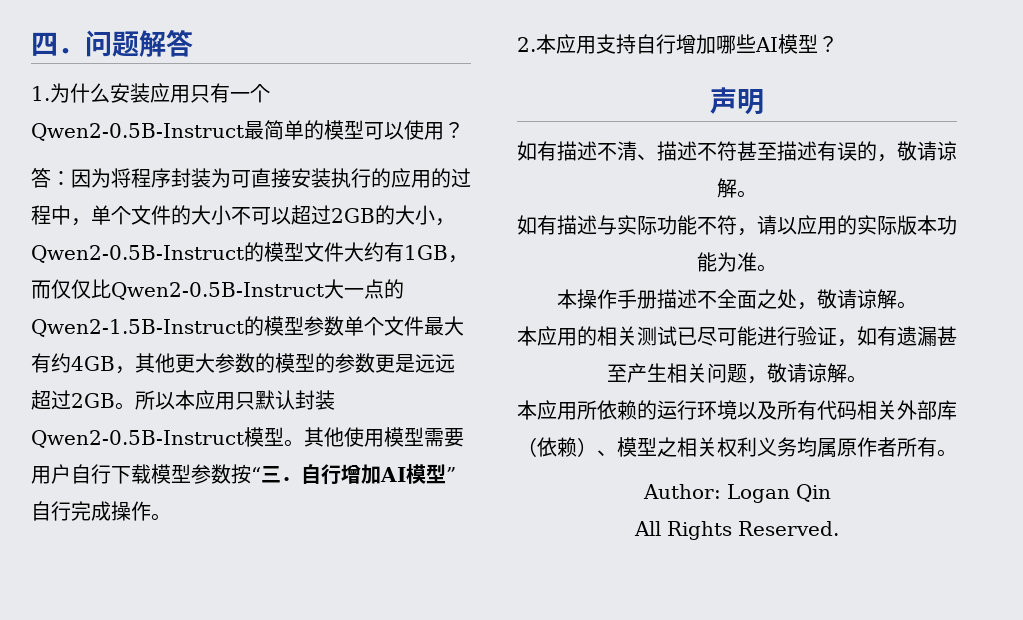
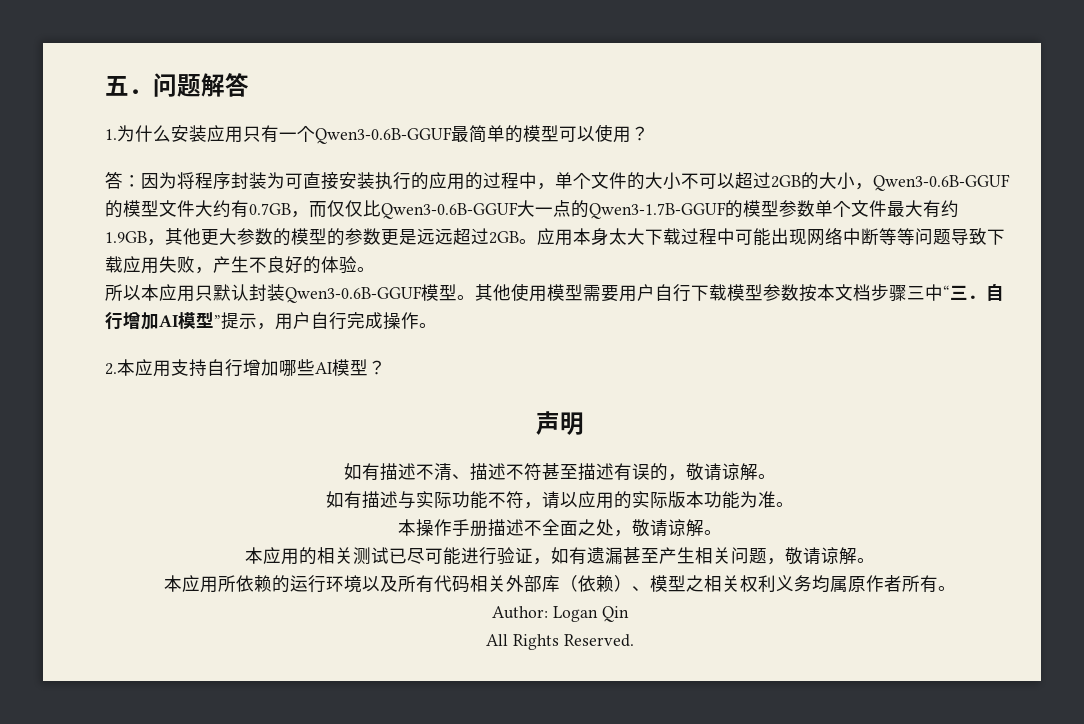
[31,32,58,56] 四 -> [105,76,129,96] 五
[31,123,244,141] Qwen2-0.5B-Instruct -> [315,127,452,144] Qwen3-0.6B-GGUF
[31,245,244,263] Qwen2-0.5B-Instruct -> [873,174,1010,191] Qwen3-0.6B-GGUF
[404,245,448,260] 1GB -> [249,203,291,215] 0.7GB
[111,282,324,300] Qwen2-0.5B-Instruct -> [381,202,518,219] Qwen3-0.6B-GGUF
[31,319,244,337] Qwen2-1.5B-Instruct -> [589,202,726,219] Qwen3-1.7B-GGUF
[71,356,115,371] 4GB -> [105,231,147,243] 1.9GB
(135, 406) none -> [537,228,1005,246] [105,256,375,274] 应用本身太大下载过程中可能出现网络中断等等问题导致下载应用失败，产生不良好的体验。 //
[31,430,244,448] Qwen2-0.5B-Instruct -> [285,286,422,303] Qwen3-0.6B-GGUF
(251, 474) none -> [817,284,943,302] 本文档步骤三中
(456, 474) none -> [221,312,311,330] 提示，用户

